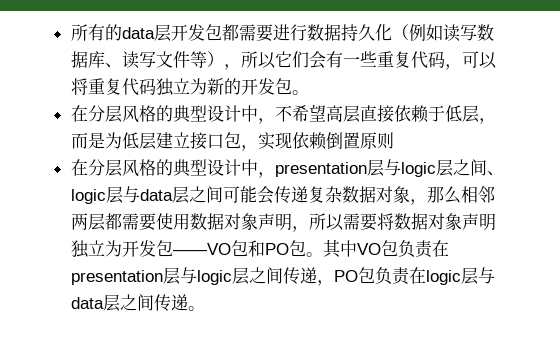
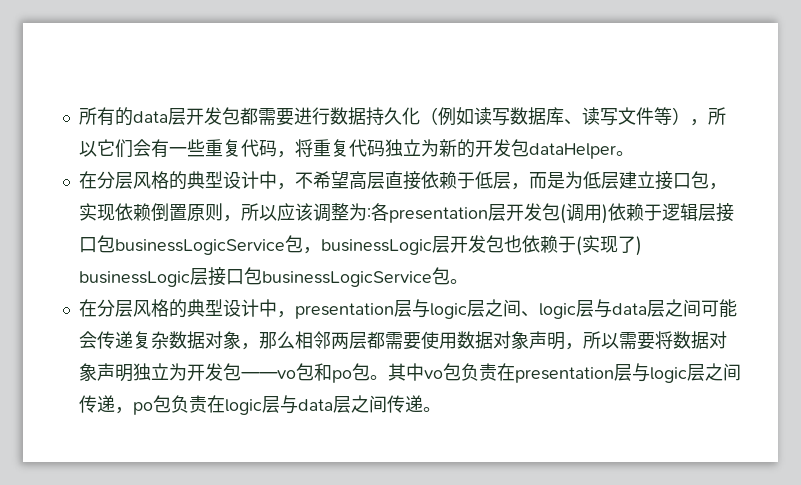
[461,51,497,69] 可以 -> (295, 154) none
(292, 86) none -> [528,143,616,159] dataHelper
(394, 140) none -> [222,203,734,224] [78,235,642,256] [78,267,468,287] ，所以应该调整为:各presentation层开发包(调用)依赖于逻辑层接口包businessLogicService包，businessLogic层开发包也依赖于(实现了) businessLogic层接口包businessLogicService包。
[172,240,289,257] ——VO包和PO -> [240,363,352,383] ——vo包和po
[356,243,381,255] VO -> [423,370,443,379] vo
[333,270,358,282] PO -> [132,402,153,415] po

